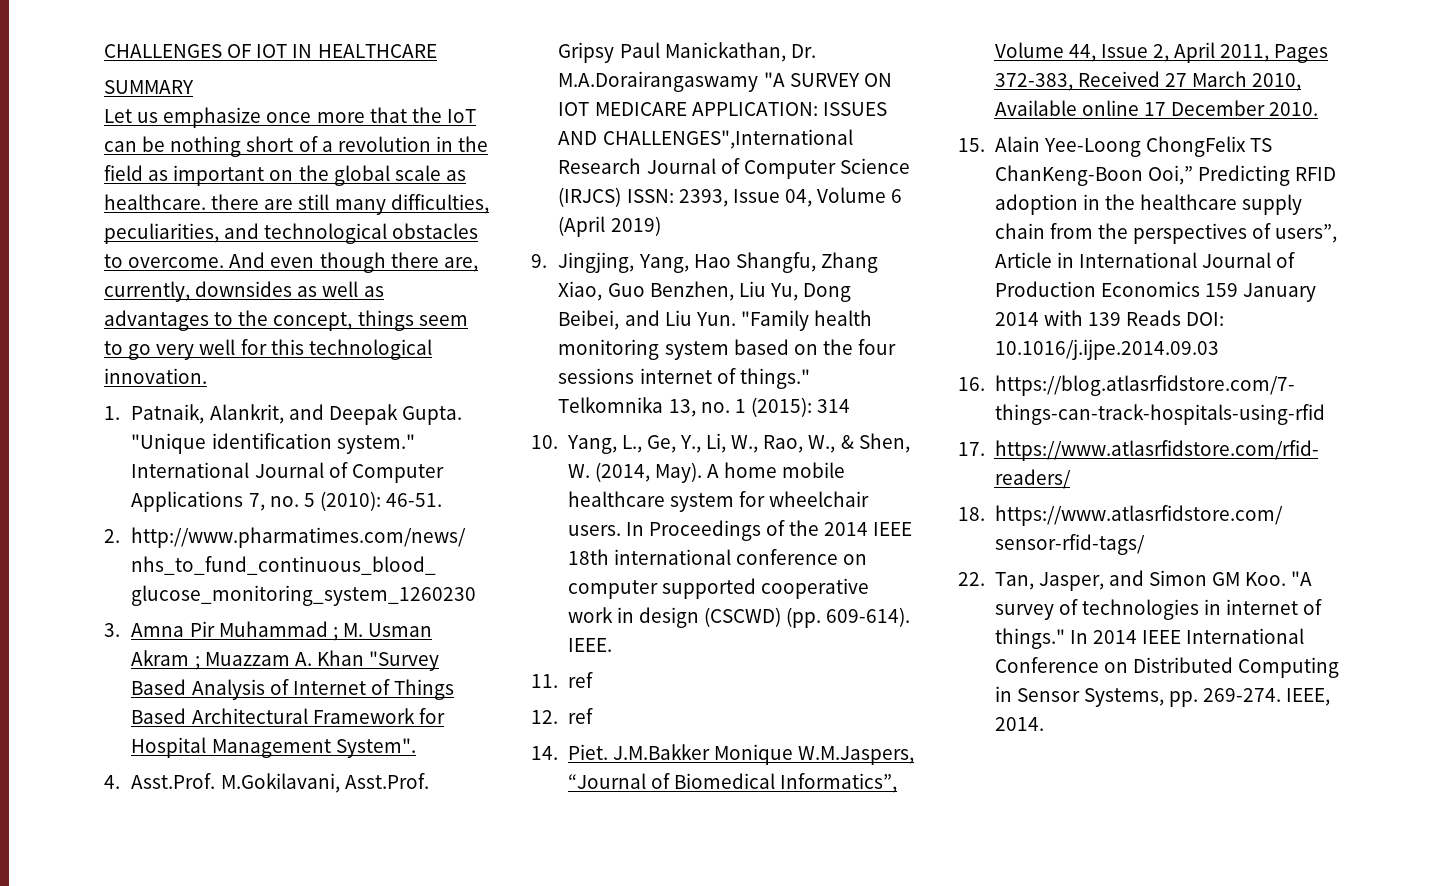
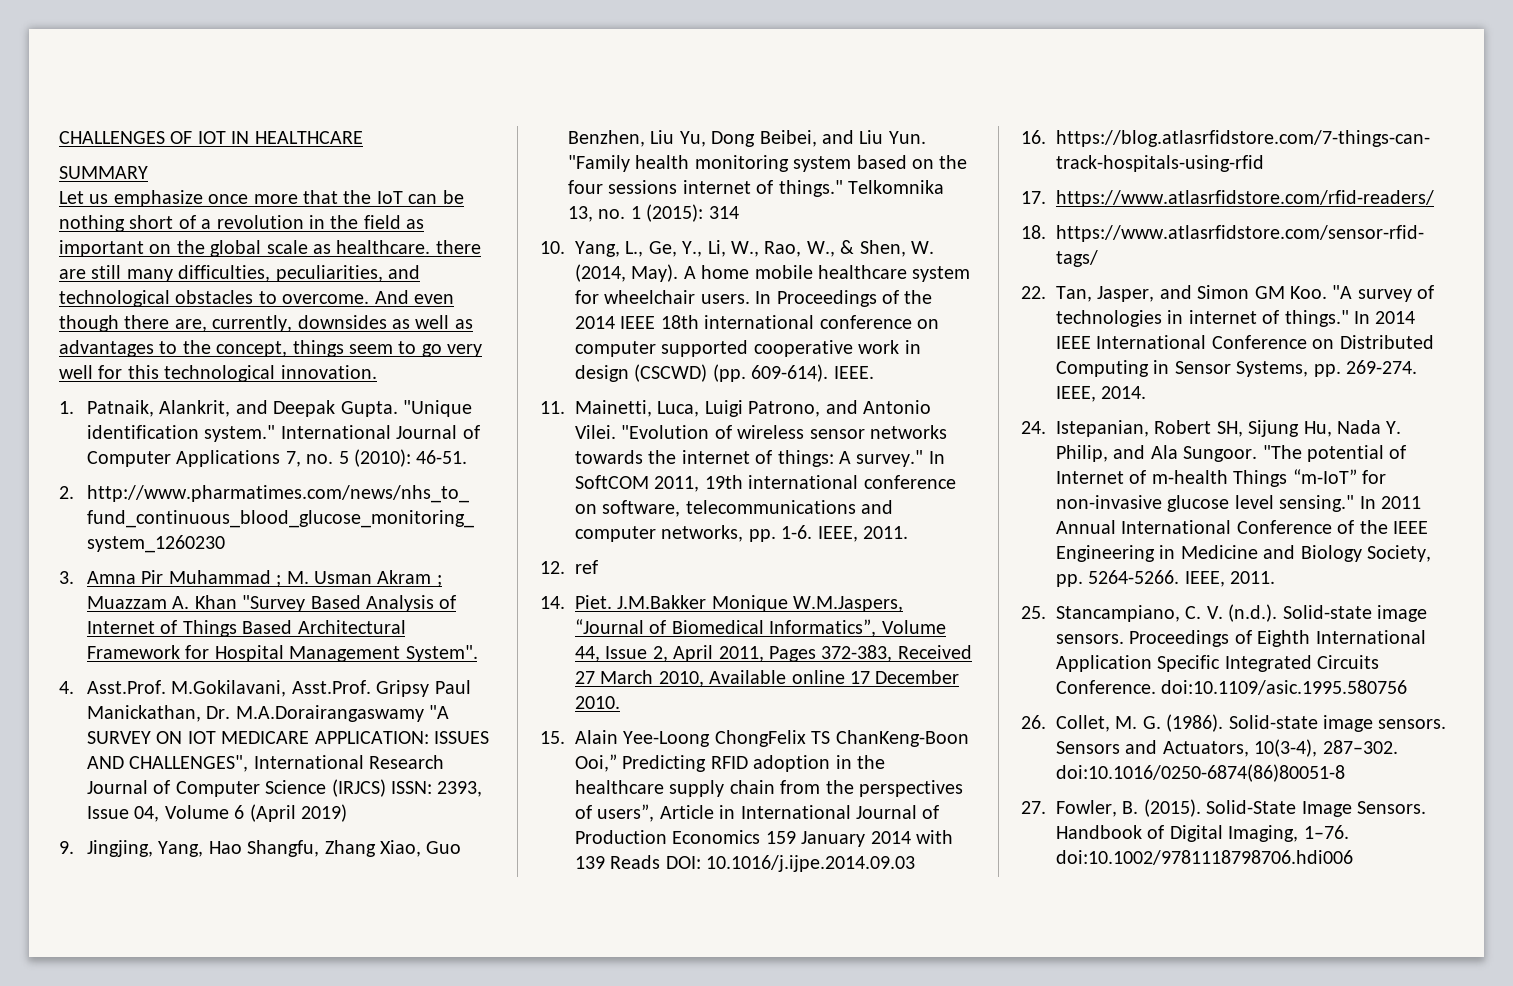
[602,129,853,149] CHALLENGES",International -> [129,755,364,772] CHALLENGES", International
[567,672,593,688] ref -> [575,400,931,417] [575,425,947,439] [575,450,945,467] [575,475,956,492] [575,500,894,517] [575,525,908,542] Mainetti, Luca, Luigi Patrono, and Antonio Vilei. "Evolution of wireless sensor networks towards the internet of things: A survey." In SoftCOM 2011, 19th international conference on software, telecommunications and computer networks, pp. 1-6. IEEE, 2011.
(1044, 724) none -> [1021,420,1402,437] [1056,445,1407,462] [1056,469,1386,487] [1056,495,1421,512] [1056,520,1428,534] [1056,545,1431,562] [1056,570,1276,587] [1021,604,1427,622] [1056,630,1426,647] [1056,655,1380,672] [1056,680,1408,695] [1021,714,1447,732] [1056,739,1398,757] [1056,764,1345,782] [1021,799,1426,817] [1056,825,1349,842] [1056,850,1353,865] // 24. Istepanian, Robert SH, Sijung Hu, Nada Y. Philip, and Ala Sungoor. "The potential of Internet of m-health Things “m-IoT” for non-invasive glucose level sensing." In 2011 Annual International Conference of the IEEE Engineering in Medicine and Biology Society, pp. 5264-5266. IEEE, 2011. // 25. Stancampiano, C. V. (n.d.). Solid-state image sensors. Proceedings of Eighth International Application Specific Integrated Circuits Conference. doi:10.1109/asic.1995.580756 // 26. Collet, M. G. (1986). Solid-state image sensors. Sensors and Actuators, 10(3-4), 287–302. doi:10.1016/0250-6874(86)80051-8 // 27. Fowler, B. (2015). Solid-State Image Sensors. Handbook of Digital Imaging, 1–76. doi:10.1002/9781118798706.hdi006

